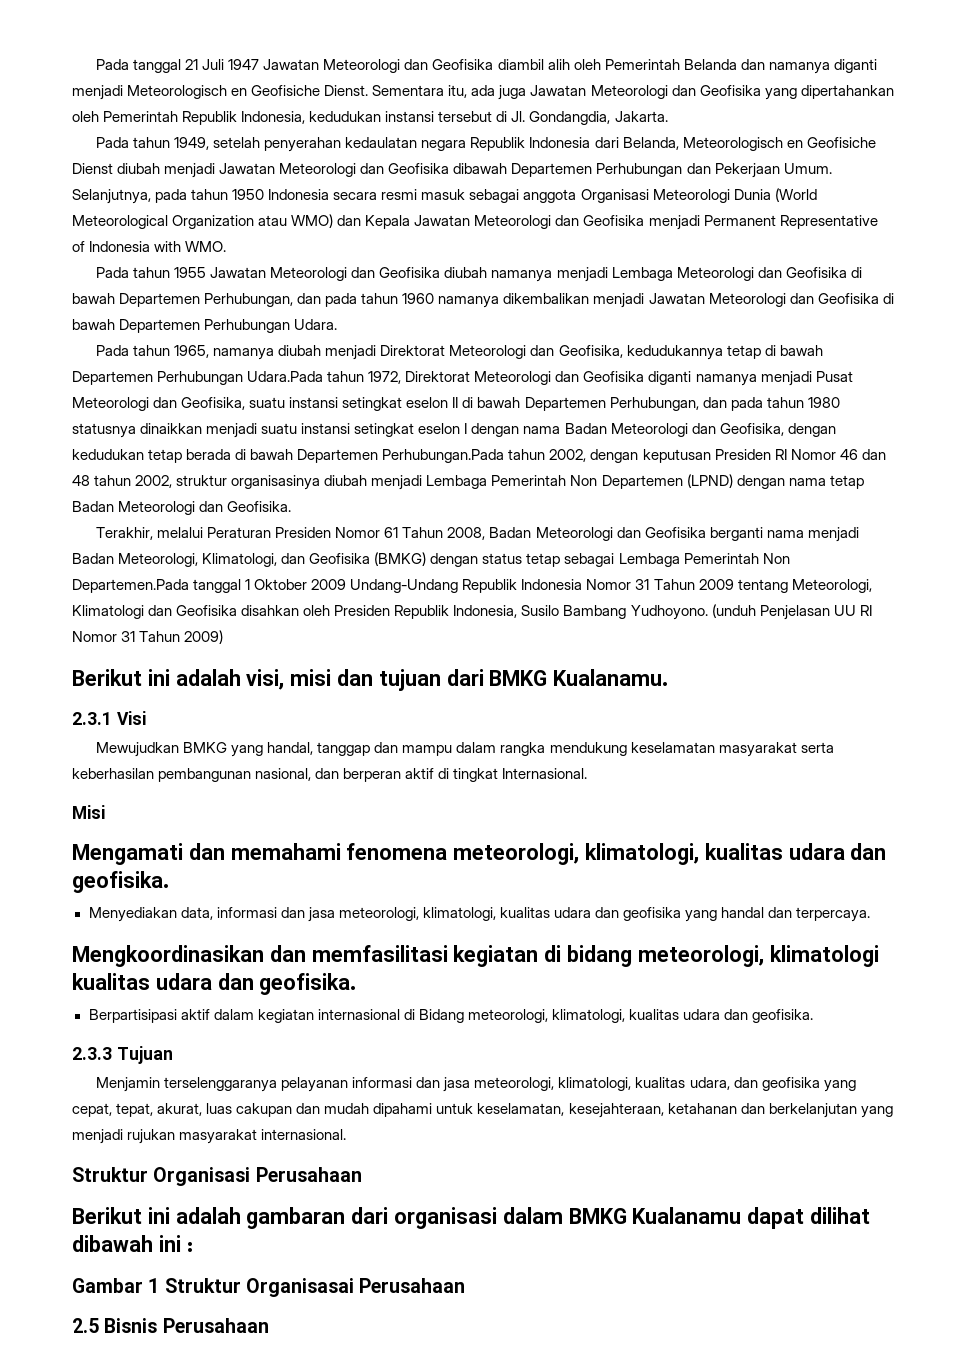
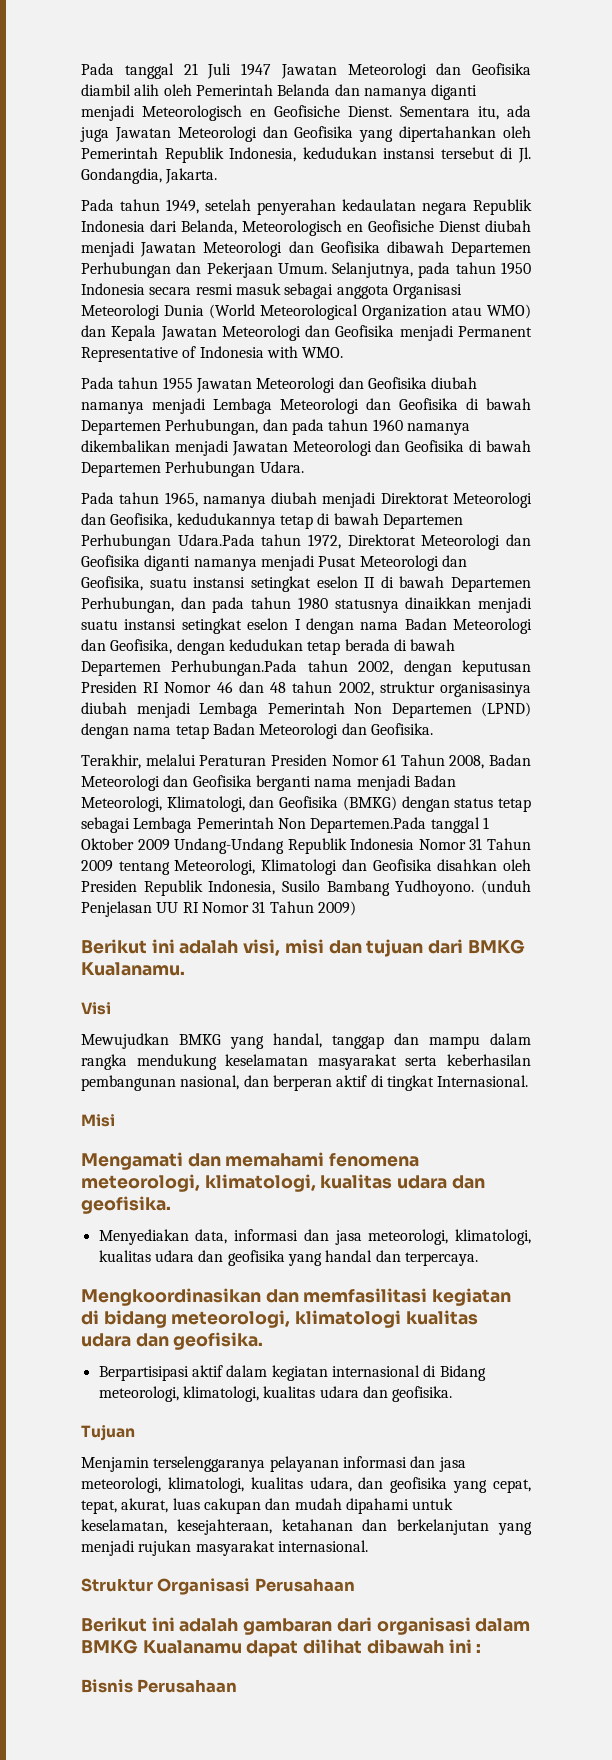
[72,712,112,725] 2.3.1 -> (185, 969) none
[72,1047,112,1060] 2.3.3 -> (453, 1394) none
[72,1278,466,1297] [72,1318,99,1333] Gambar 1 Struktur Organisasai Perusahaan // 2.5 -> (482, 1648) none

